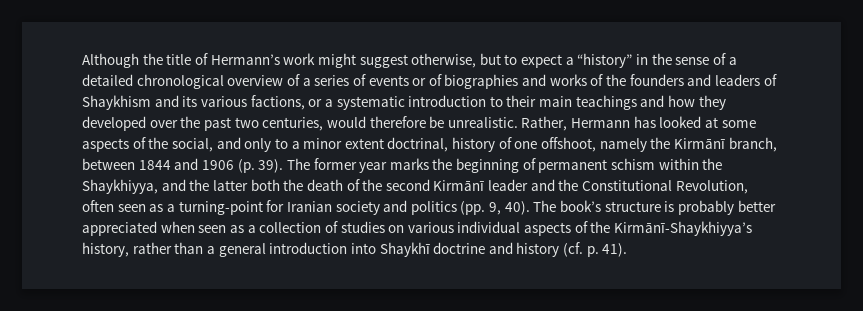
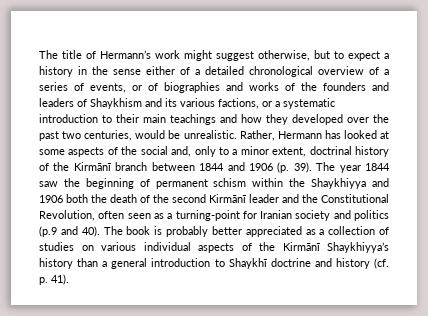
[82,53,163,68] Although the -> [39,50,58,59] The
[577,53,633,68] “history” -> [39,66,73,77] history
(710, 61) none -> [146,66,175,75] either
[368,75,409,86] events -> [90,83,126,93] events,
[369,116,426,128] therefore -> (166, 134) none
[171,137,241,152] social, and -> [140,146,192,157] social and,
[344,137,777,152] extent doctrinal, history of one offshoot, namely the Kirmānī branch, -> [272,146,389,157] [39,162,148,171] extent, doctrinal history of the Kirmānī branch
[313,158,429,173] former year marks -> [339,163,391,173] [39,181,58,187] year 1844 saw
[82,179,248,194] Shaykhiyya, and the latter -> [311,178,389,189] [39,195,63,203] Shaykhiyya and 1906
[460,200,661,215] (pp. 9, 40). The book’s structure -> [39,226,151,237] (p.9 and 40). The book
[160,221,227,233] when seen -> (302, 231) none
[614,221,753,236] [82,242,172,257] Kirmānī-Shaykhiyya’s history, rather -> [282,242,389,253] [39,258,73,269] Kirmānī Shaykhiyya’s history
[350,243,376,254] into -> [214,259,225,267] to

